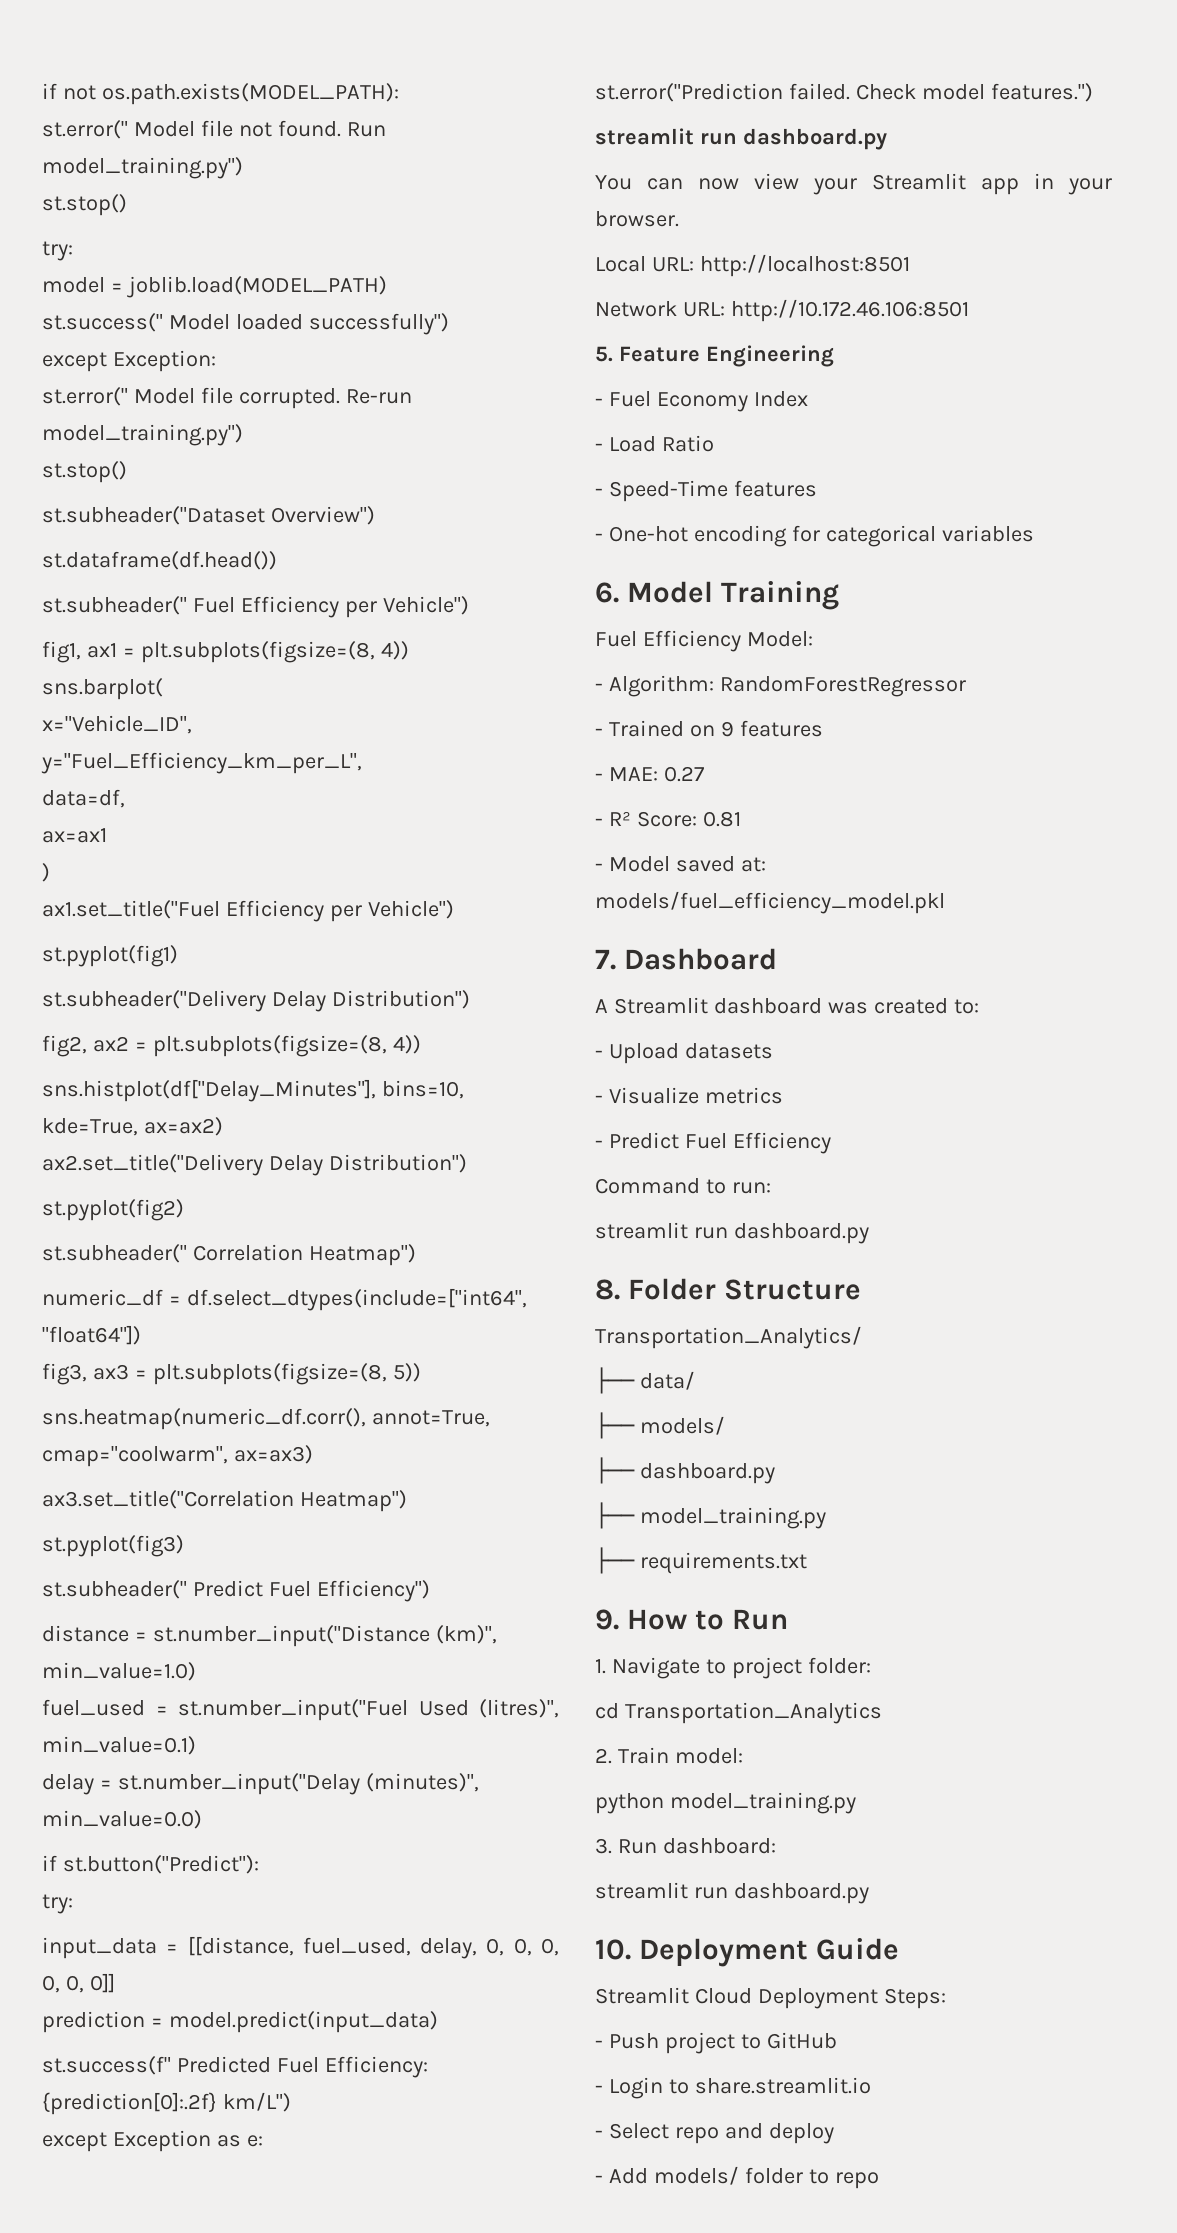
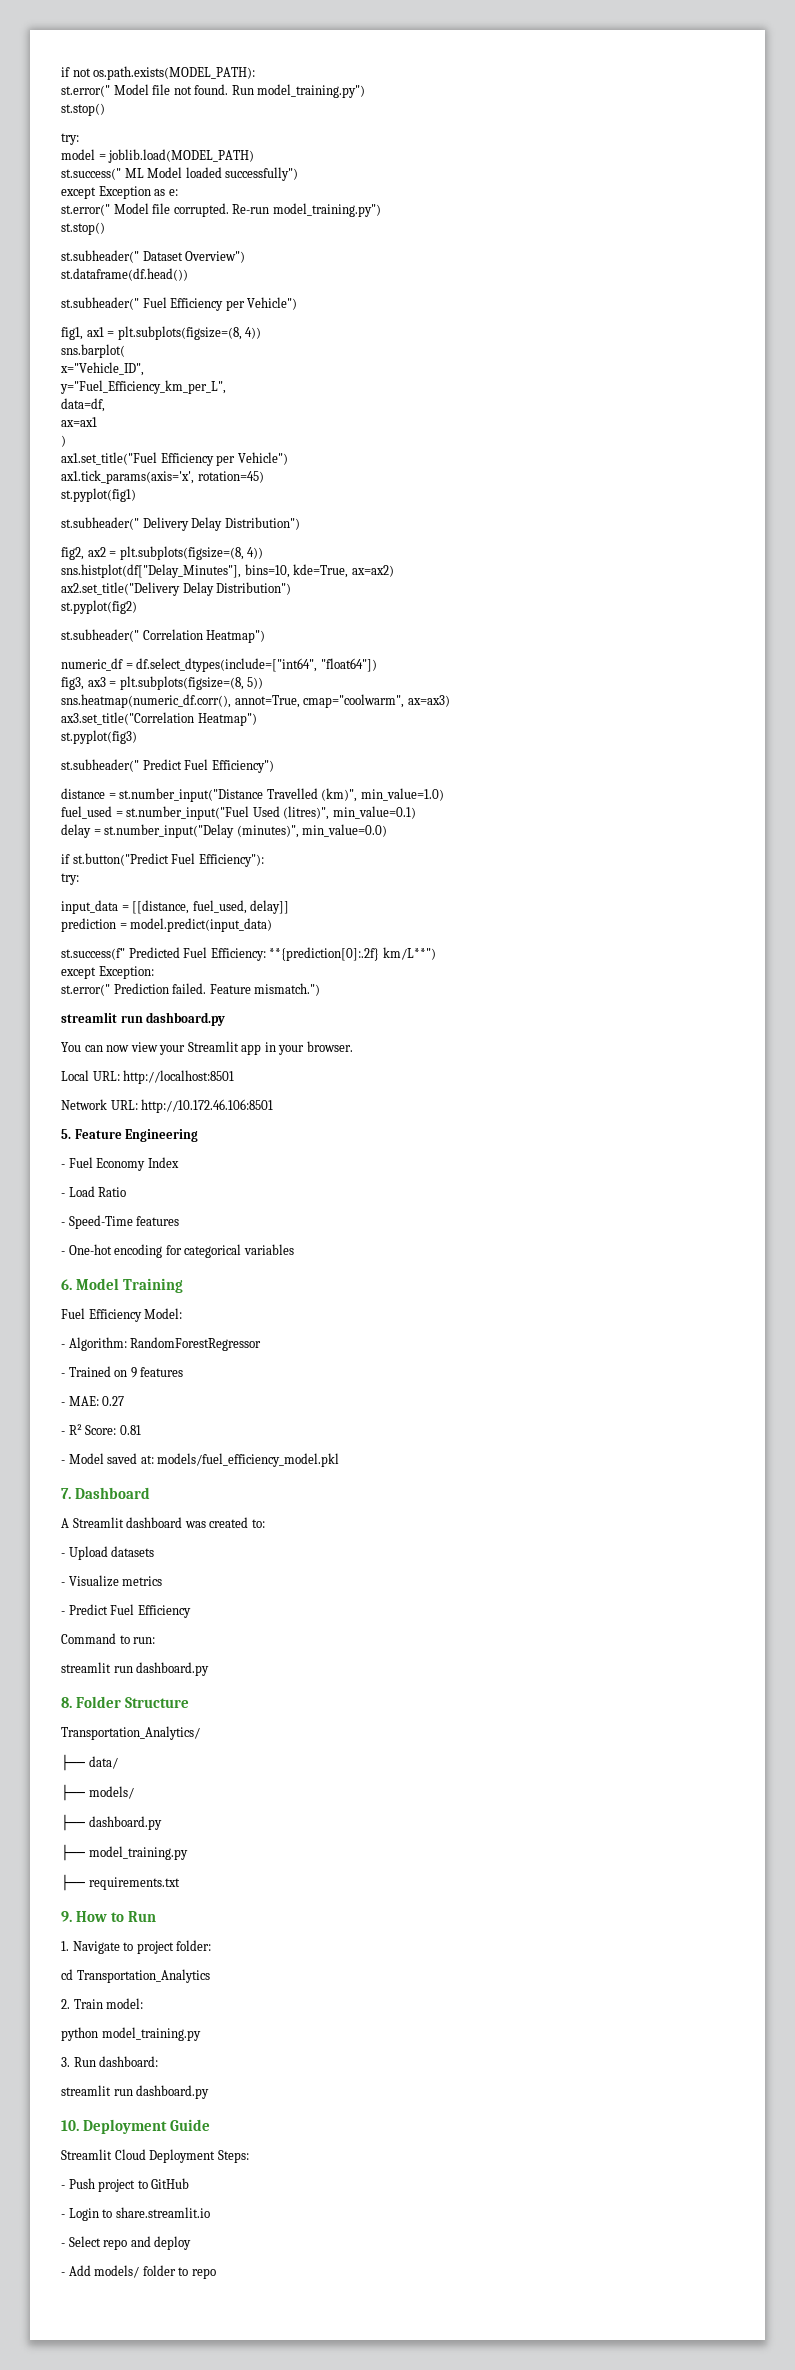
(163, 322) none -> [124,168,144,178] ML
[112,350,216,372] Exception: -> [98,186,178,199] Exception as e:
[42,506,265,525] st.subheader("Dataset -> [61,250,183,263] st.subheader(" Dataset
(454, 909) none -> [61,470,264,484] // ax1.tick_params(axis='x', rotation=45)
[42,990,266,1012] st.subheader("Delivery -> [61,517,189,531] st.subheader(" Delivery
(430, 1636) none -> [266,788,318,799] Travelled
[62,1855,259,1874] st.button("Predict"): -> [72,853,264,867] st.button("Predict Fuel Efficiency"):
[420,1938,559,1959] [42,1973,115,1993] delay, 0, 0, 0, 0, 0, 0]] -> [250,900,290,914] delay]]
[42,2092,291,2115] [42,2130,263,2152] [595,83,1093,102] {prediction[0]:.2f} km/L") // except Exception as e: // st.error("Prediction failed. Check model features.") -> [269,947,436,961] [61,966,154,979] [61,983,321,996] **{prediction[0]:.2f} km/L**") // except Exception: // st.error(" Prediction failed. Feature mismatch.")

